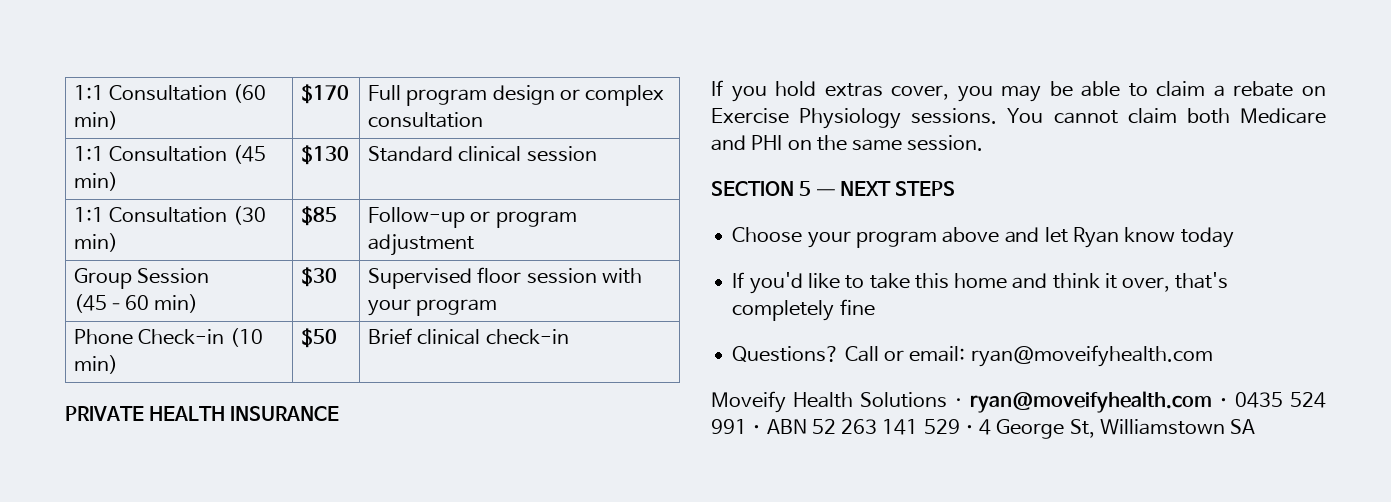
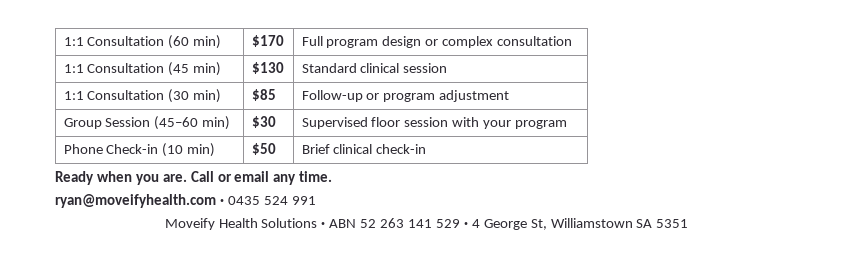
[65,406,340,421] [711,80,1326,102] [711,108,1326,129] [711,135,984,151] [711,181,956,196] [732,227,1234,248] [732,272,1229,294] [732,299,875,321] [732,345,1213,367] [711,391,964,413] PRIVATE HEALTH INSURANCE // If you hold extras cover, you may be able to claim a rebate on Exercise Physiology sessions. You cannot claim both Medicare and PHI on the same session. // SECTION 5 — NEXT STEPS // Choose your program above and let Ryan know today // If you'd like to take this home and think it over, that's completely fine // Questions? Call or email: ryan@moveifyhealth.com // Moveify Health Solutions · -> [55,171,333,185] Ready when you are. Call or email any time. //
(747, 426) none -> [164,218,318,230] // Moveify Health Solutions
(1256, 426) none -> [656,219,689,228] 5351

